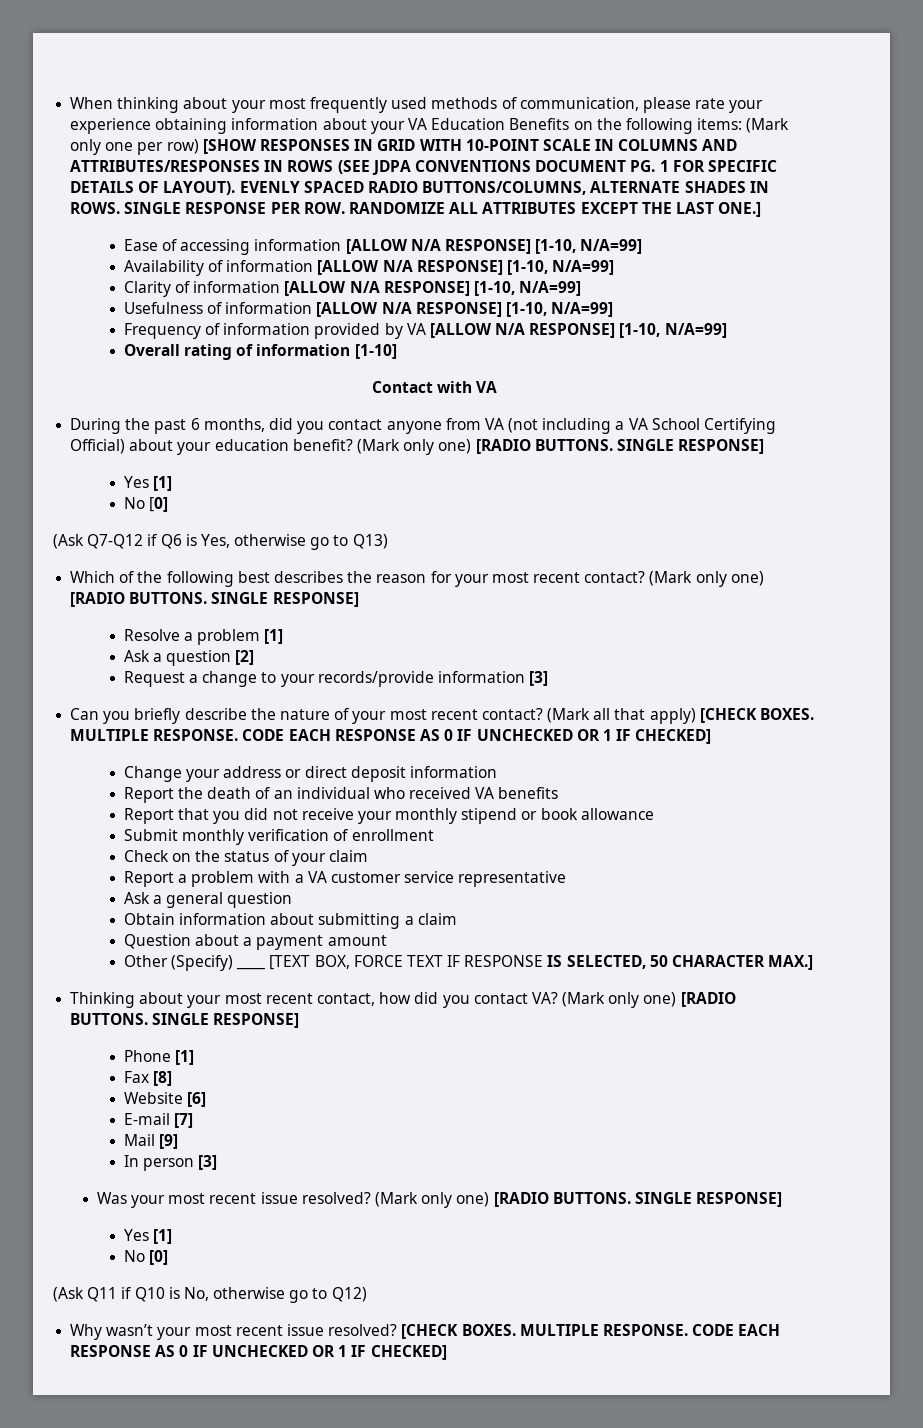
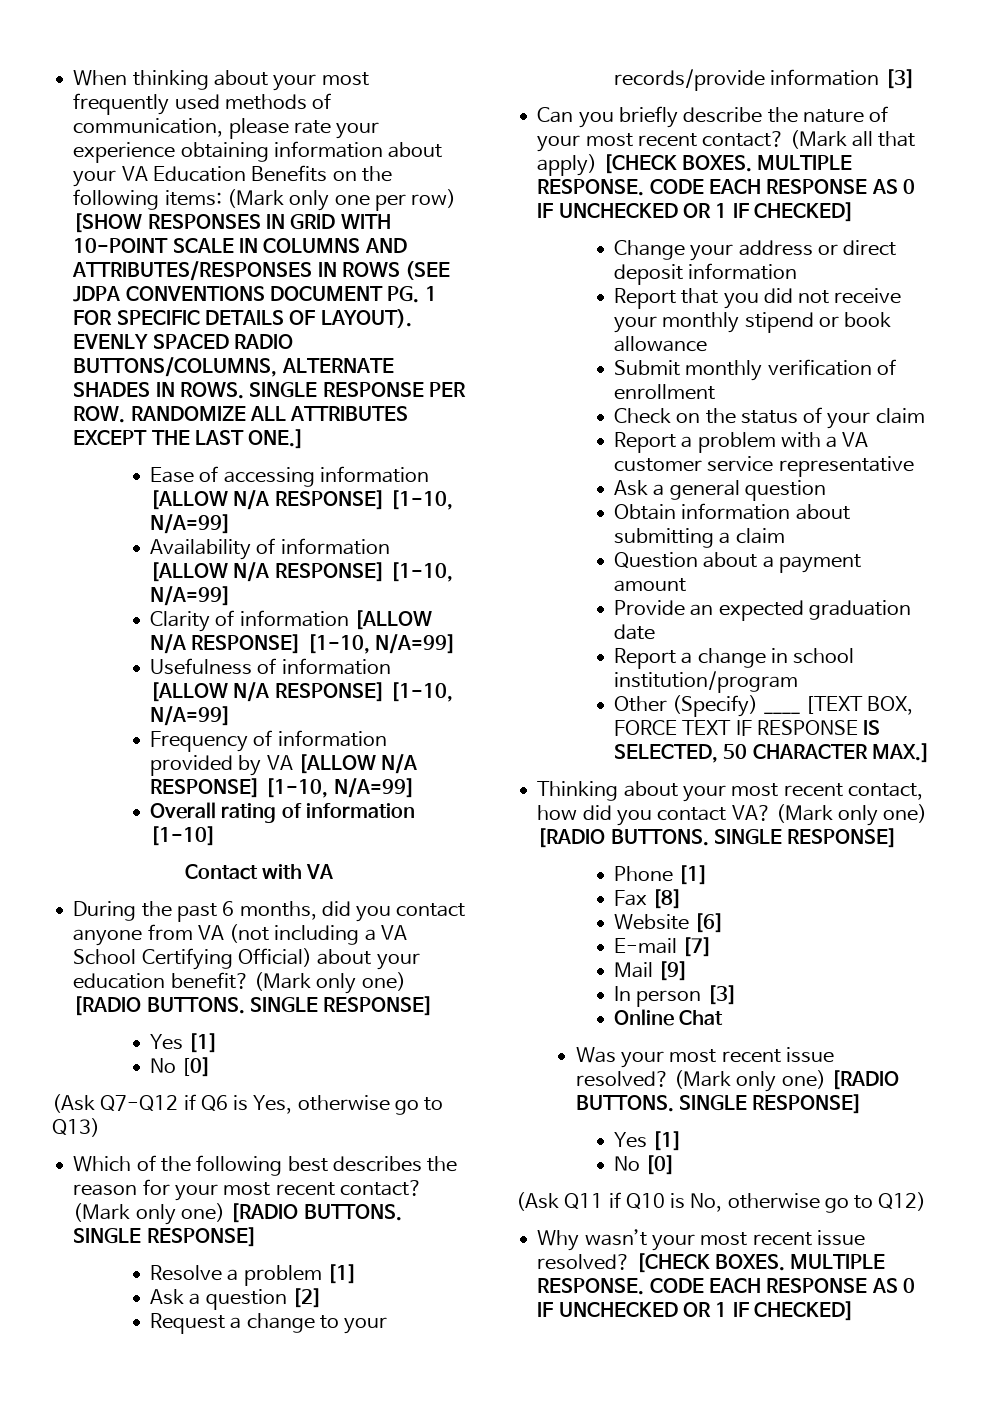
[123,787,559,803] // Report the death of an individual who received VA benefits -> (798, 271) none
(387, 940) none -> [614,600,911,621] [614,624,656,640] [614,648,855,669] [614,671,799,693] // Provide an expected graduation date // Report a change in school institution/program
(218, 1162) none -> [614,1009,724,1026] // Online Chat

